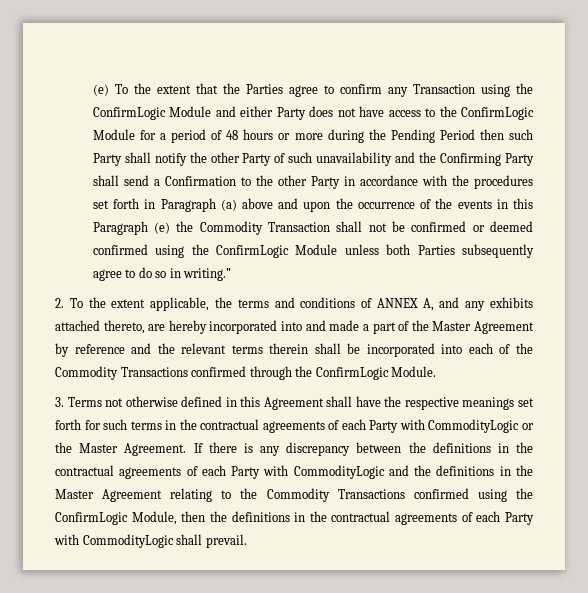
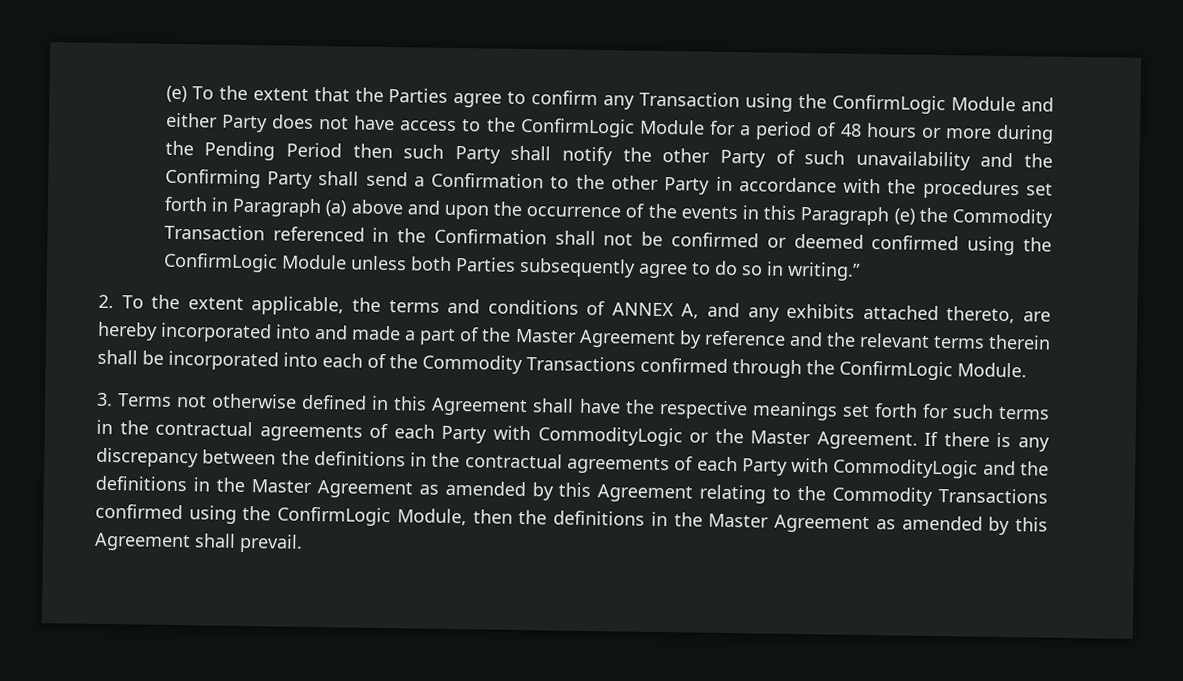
(331, 227) none -> [272,226,547,245] referenced in the Confirmation
(163, 495) none -> [418,480,694,503] as amended by this Agreement
[331,511,534,525] [54,534,174,548] contractual agreements of each Party with CommodityLogic -> [708,513,1049,536] [94,532,191,552] Master Agreement as amended by this Agreement

